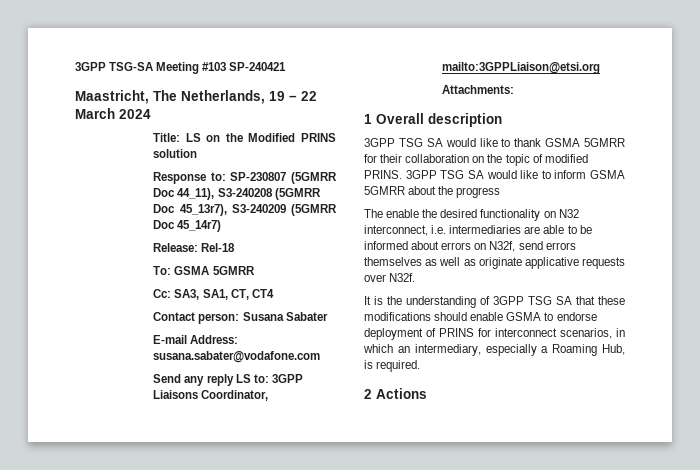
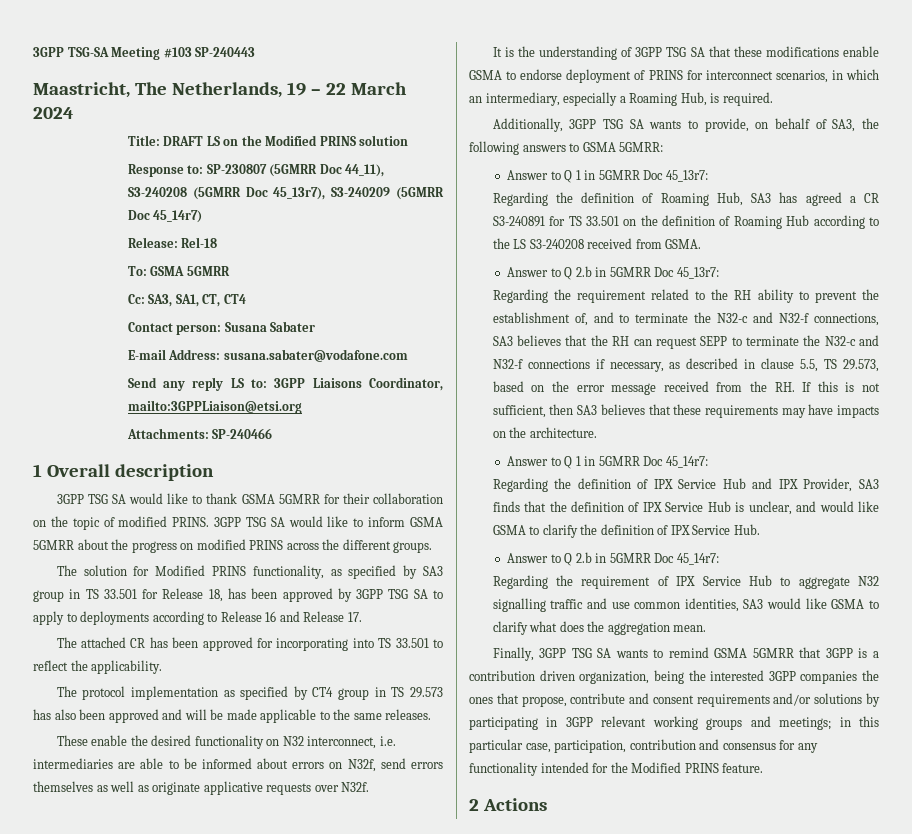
[229,62,287,71] SP-240421 -> [195,47,256,57] SP-240443
(181, 137) none -> [163,136,204,146] DRAFT
(515, 89) none -> [212,428,273,439] SP-240466
[364,209,383,218] // The -> [180,539,433,553] [56,565,443,579] [33,588,443,602] [33,611,362,625] [56,637,443,651] [33,660,163,674] [56,686,444,700] [33,709,432,723] [56,735,88,746] on modified PRINS across the different groups. // The solution for Modified PRINS functionality, as specified by SA3 group in TS 33.501 for Release 18, has been approved by 3GPP TSG SA to apply to deployments according to Release 16 and Release 17. // The attached CR has been approved for incorporating into TS 33.501 to reflect the applicability. // The protocol implementation as specified by CT4 group in TS 29.573 has also been approved and will be made applicable to the same releases. // These
[434,312,468,321] should -> (839, 51) none
(421, 366) none -> [492,118,879,132] [469,141,664,155] [507,170,708,183] [492,192,879,206] [492,215,880,229] [492,238,702,249] [507,266,719,280] [492,289,879,303] [492,312,879,326] [492,335,879,349] [492,358,880,372] [492,381,880,395] [492,404,879,418] [492,427,597,438] [507,456,708,469] [492,478,879,492] [492,501,880,515] [492,524,760,538] [507,552,719,566] [492,575,879,589] [492,598,879,612] [492,621,707,635] [492,647,879,661] [469,670,879,684] [469,693,880,707] [469,716,880,730] [469,739,818,753] [469,762,764,776] // Additionally, 3GPP TSG SA wants to provide, on behalf of SA3, the following answers to GSMA 5GMRR: // Answer to Q 1 in 5GMRR Doc 45_13r7: // Regarding the definition of Roaming Hub, SA3 has agreed a CR S3-240891 for TS 33.501 on the definition of Roaming Hub according to the LS S3-240208 received from GSMA. // Answer to Q 2.b in 5GMRR Doc 45_13r7: // Regarding the requirement related to the RH ability to prevent the establishment of, and to terminate the N32-c and N32-f connections, SA3 believes that the RH can request SEPP to terminate the N32-c and N32-f connections if necessary, as described in clause 5.5, TS 29.573, based on the error message received from the RH. If this is not sufficient, then SA3 believes that these requirements may have impacts on the architecture. // Answer to Q 1 in 5GMRR Doc 45_14r7: // Regarding the definition of IPX Service Hub and IPX Provider, SA3 finds that the definition of IPX Service Hub is unclear, and would like GSMA to clarify the definition of IPX Service Hub. // Answer to Q 2.b in 5GMRR Doc 45_14r7: // Regarding the requirement of IPX Service Hub to aggregate N32 signalling traffic and use common identities, SA3 would like GSMA to clarify what does the aggregation mean. // Finally, 3GPP TSG SA wants to remind GSMA 5GMRR that 3GPP is a contribution driven organization, being the interested 3GPP companies the ones that propose, contribute and consent requirements and/or solutions by participating in 3GPP relevant working groups and meetings; in this particular case, participation, contribution and consensus for any functionality intended for the Modified PRINS feature.

